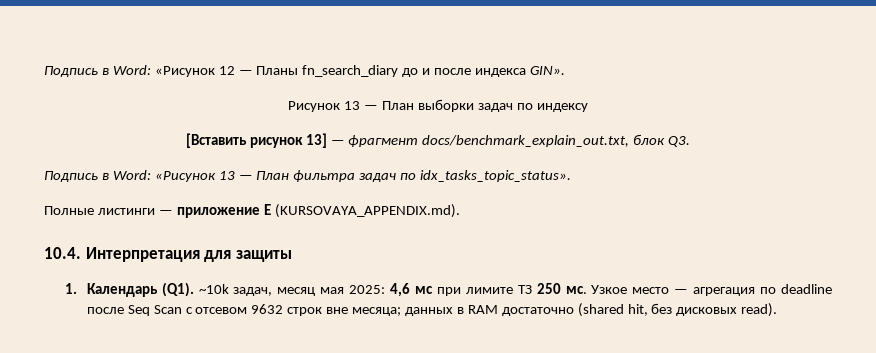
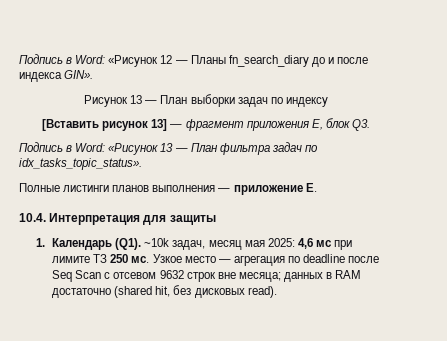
[422,135,630,147] docs/benchmark_explain_out.txt, -> [246,119,323,131] приложения Е,
[158,204,460,218] — приложение Е (KURSOVAYA_APPENDIX.md). -> [112,183,317,195] планов выполнения — приложение Е.

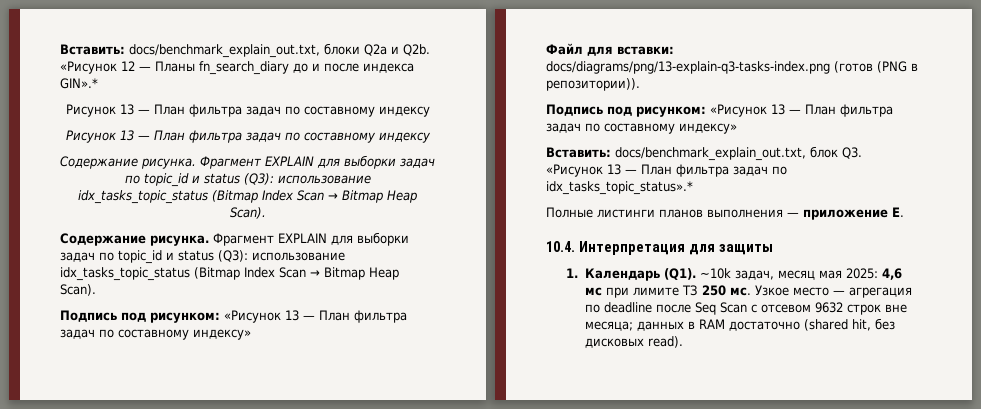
[19,54,106,64] Подпись в Word: -> [60,43,430,58] Вставить: docs/benchmark_explain_out.txt, блоки Q2a и Q2b.
[64,70,94,79] [84,94,328,107] [42,118,370,131] [19,142,318,155] [19,158,142,170] GIN». // Рисунок 13 — План выборки задач по индексу // [Вставить рисунок 13] — фрагмент приложения Е, блок Q3. // Подпись в Word: «Рисунок 13 — План фильтра задач по idx_tasks_topic_status». -> [60,78,98,89] [65,104,430,117] [65,130,431,143] [60,155,435,169] [124,173,371,187] [78,190,417,204] [229,207,266,219] [60,232,409,246] [60,250,345,264] [60,267,399,281] [60,284,96,296] [60,310,407,323] [60,329,251,340] [546,43,674,56] [546,61,918,74] [546,78,640,91] [546,104,893,117] [546,123,737,134] [546,146,862,161] [546,164,787,177] [546,181,693,195] GIN».* // Рисунок 13 — План фильтра задач по составному индексу // Рисунок 13 — План фильтра задач по составному индексу // Содержание рисунка. Фрагмент EXPLAIN для выборки задач по topic_id и status (Q3): использование idx_tasks_topic_status (Bitmap Index Scan → Bitmap Heap Scan). // Содержание рисунка. Фрагмент EXPLAIN для выборки задач по topic_id и status (Q3): использование idx_tasks_topic_status (Bitmap Index Scan → Bitmap Heap Scan). // Подпись под рисунком: «Рисунок 13 — План фильтра задач по составному индексу» // Файл для вставки: docs/diagrams/png/13-explain-q3-tasks-index.png (готов (PNG в репозитории)). // Подпись под рисунком: «Рисунок 13 — План фильтра задач по составному индексу» // Вставить: docs/benchmark_explain_out.txt, блок Q3. «Рисунок 13 — План фильтра задач по idx_tasks_topic_status».*

